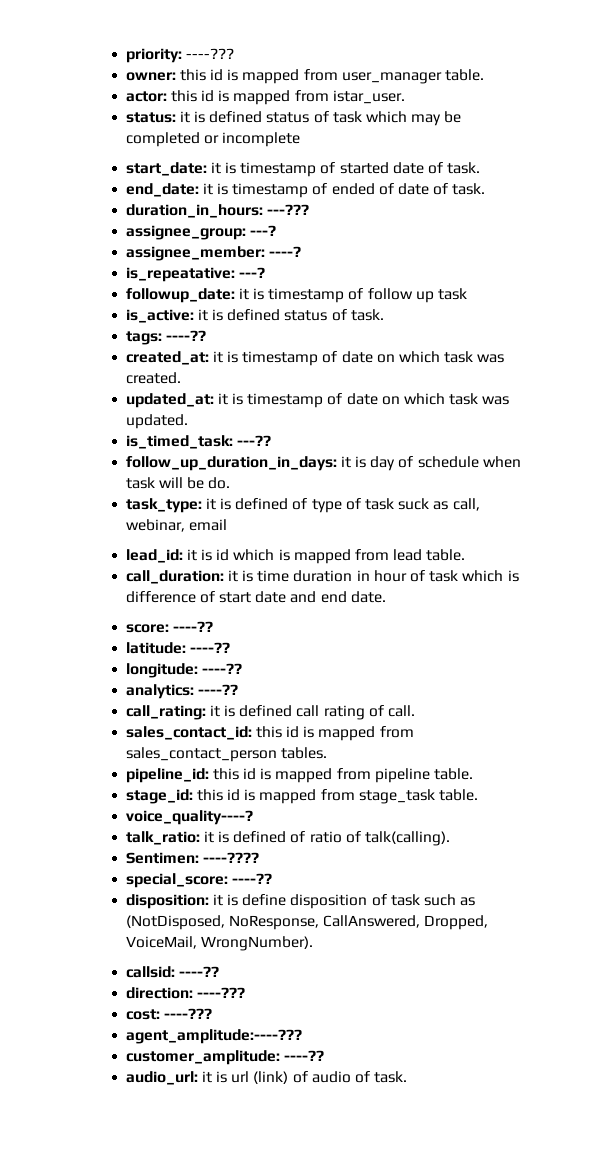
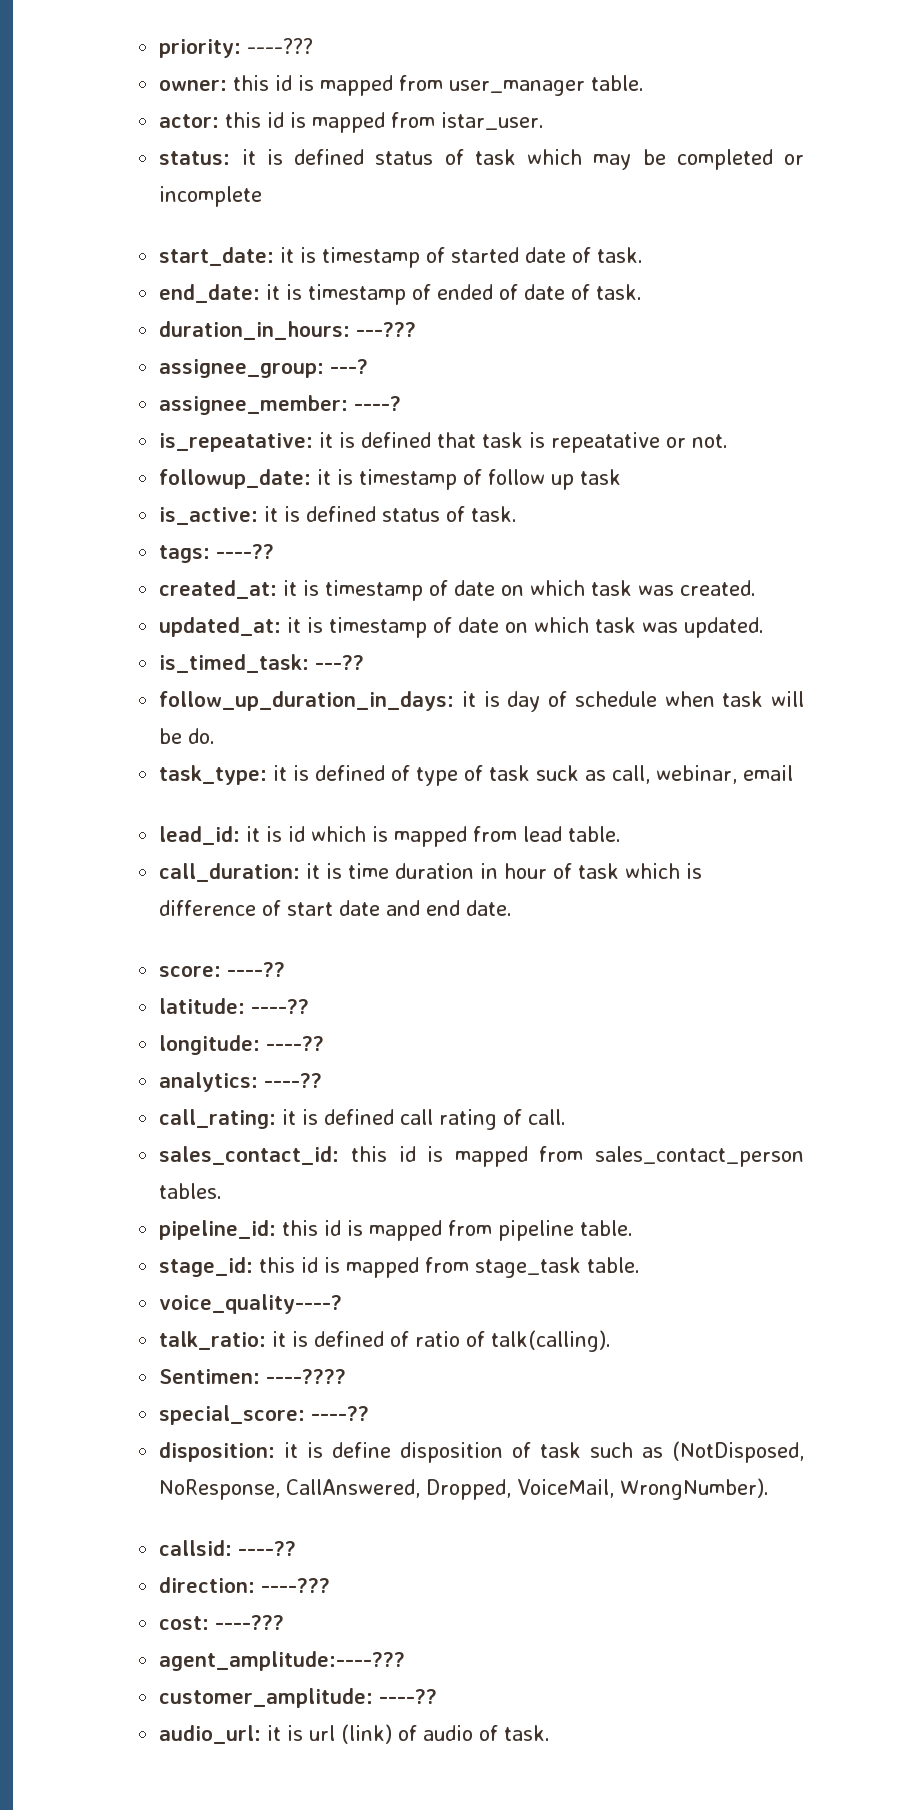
[238,267,265,278] ---? -> [319,432,729,453] it is defined that task is repeatative or not.

